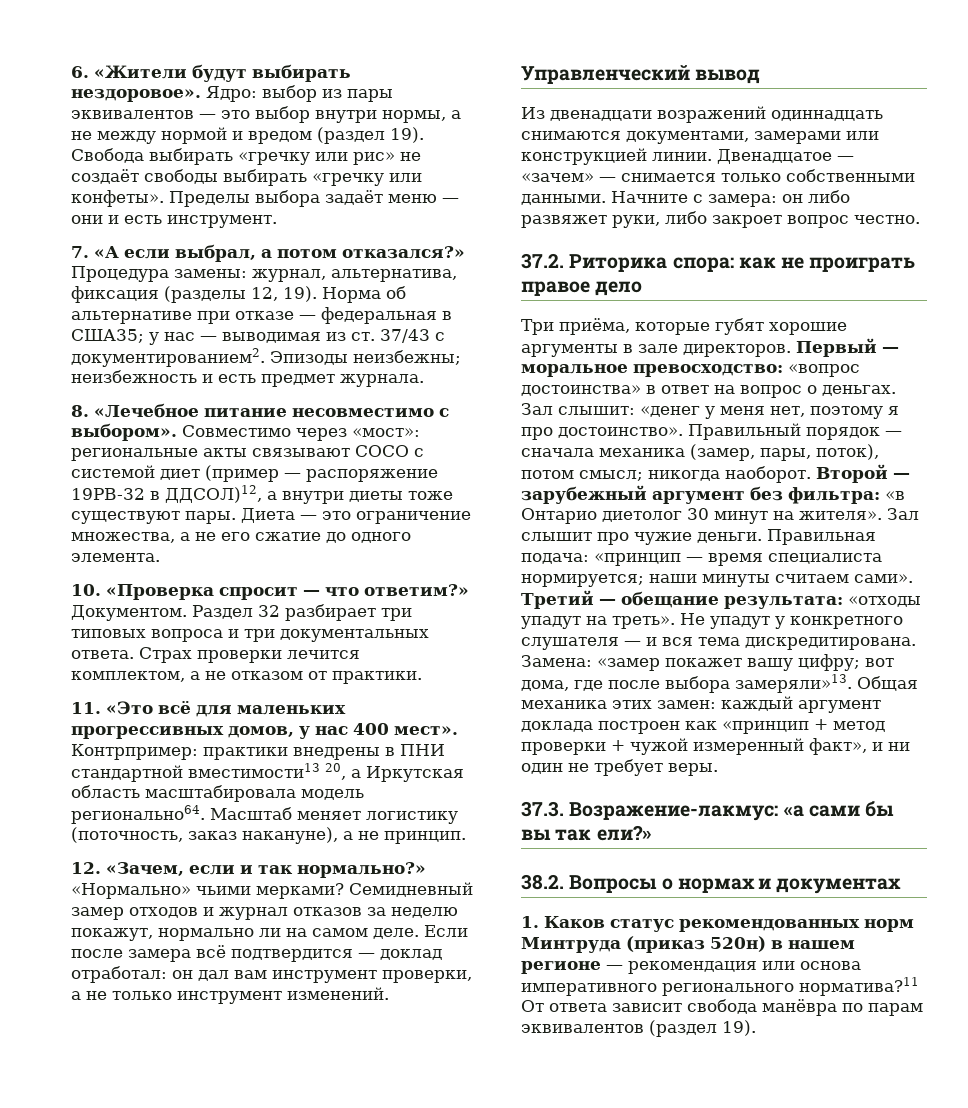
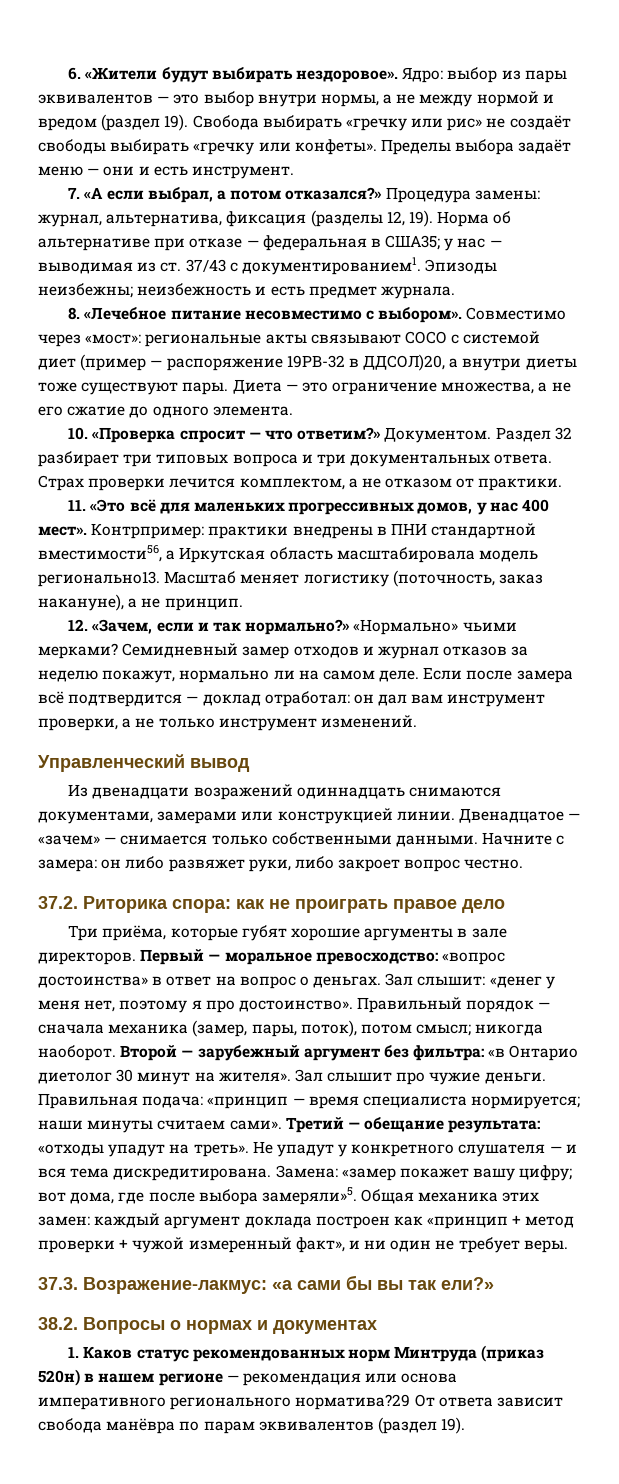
[71,348,265,367] документированием2. -> [241,257,421,275] документированием1.
[165,485,262,503] ДДСОЛ)12, -> [363,354,446,371] ДДСОЛ)20,
[188,763,346,780] вместимости13 20, -> [38,545,162,562] вместимости56,
[71,805,205,824] регионально64. -> [38,571,160,587] регионально13.
[735,674,852,693] замеряли»13. -> [261,1187,357,1205] замеряли»5.
[799,977,919,996] норматива?11 -> [295,1394,411,1410] норматива?29

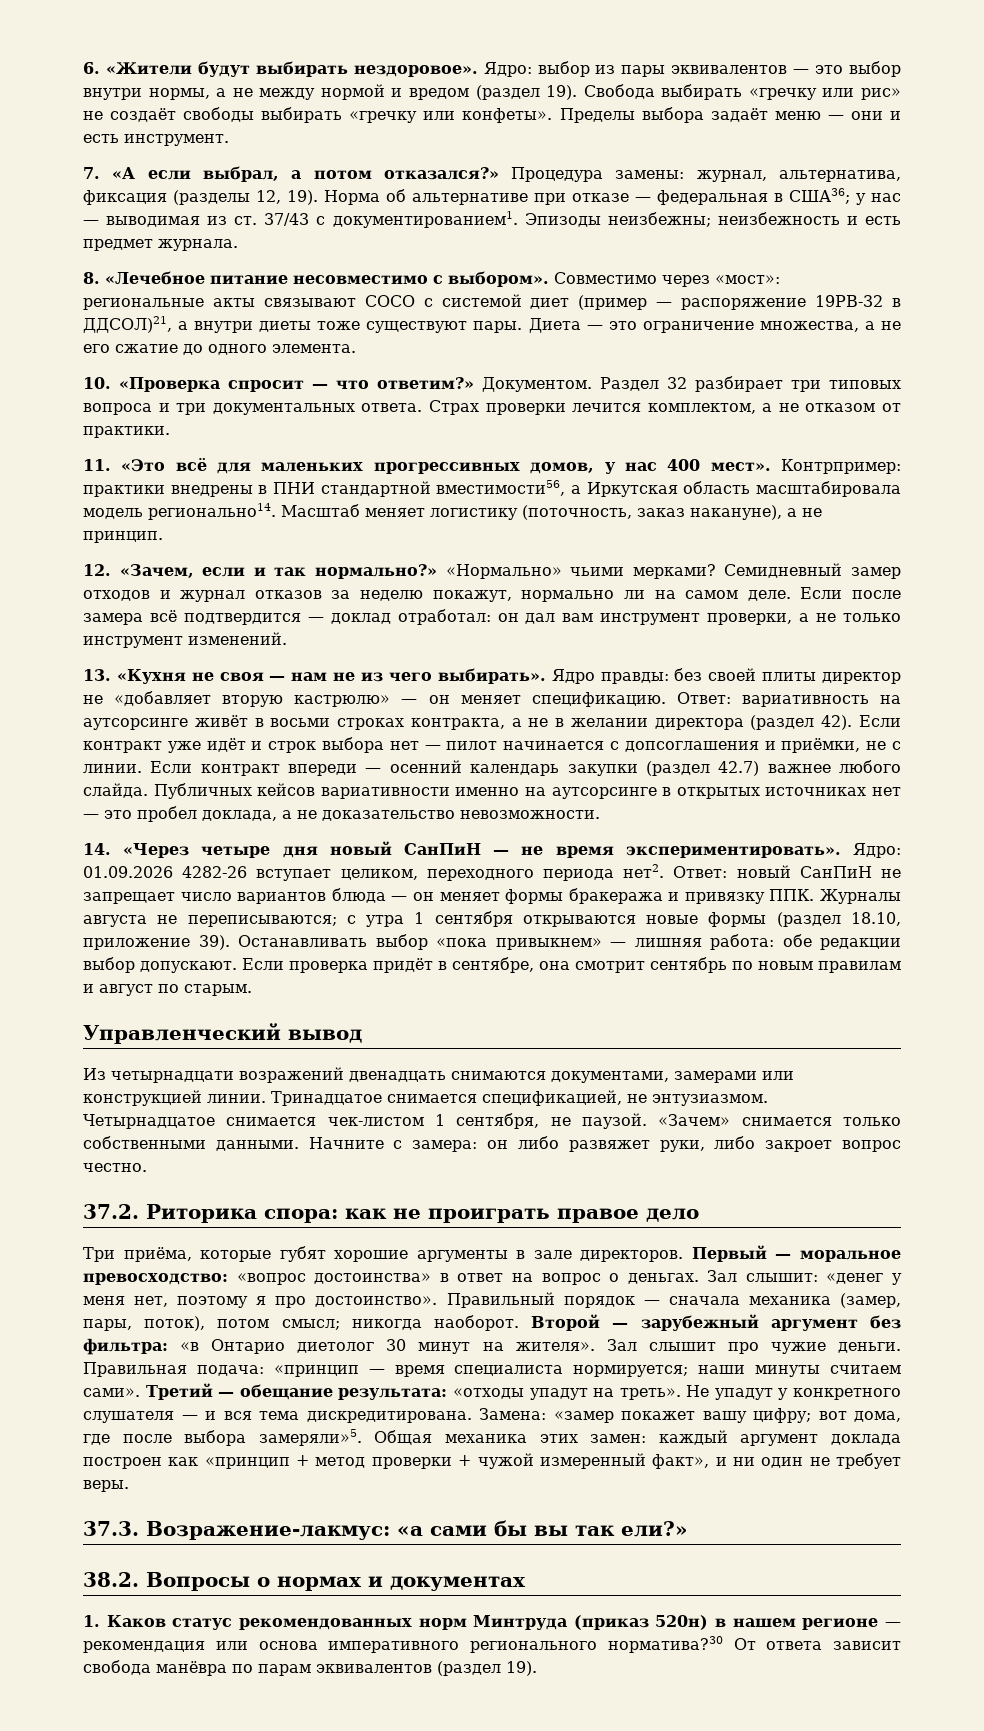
[385,235,441,250] США35; -> [789,188,850,204] США36;
[363,354,446,371] ДДСОЛ)20, -> [83,316,172,333] ДДСОЛ)21,
[38,571,160,587] регионально13. -> [148,503,276,520] регионально14.
(417, 721) none -> [83,668,902,684] [83,691,902,707] [83,715,901,730] [83,737,901,753] [83,760,902,776] [83,783,902,799] [83,806,600,822] [83,841,901,858] [83,864,902,881] [83,888,901,904] [83,911,901,927] [83,934,901,950] [83,957,901,973] [83,984,252,996] // 13. «Кухня не своя — нам не из чего выбирать». Ядро правды: без своей плиты директор не «добавляет вторую кастрюлю» — он меняет спецификацию. Ответ: вариативность на аутсорсинге живёт в восьми строках контракта, а не в желании директора (раздел 42). Если контракт уже идёт и строк выбора нет — пилот начинается с допсоглашения и приёмки, не с линии. Если контракт впереди — осенний календарь закупки (раздел 42.7) важнее любого слайда. Публичных кейсов вариативности именно на аутсорсинге в открытых источниках нет — это пробел доклада, а не доказательство невозможности. // 14. «Через четыре дня новый СанПиН — не время экспериментировать». Ядро: 01.09.2026 4282-26 вступает целиком, переходного периода нет2. Ответ: новый СанПиН не запрещает число вариантов блюда — он меняет формы бракеража и привязку ППК. Журналы августа не переписываются; с утра 1 сентября открываются новые формы (раздел 18.10, приложение 39). Останавливать выбор «пока привыкнем» — лишняя работа: обе редакции выбор допускают. Если проверка придёт в сентябре, она смотрит сентябрь по новым правилам и август по старым.
[92,784,405,800] двенадцати возражений одиннадцать -> [111,1067,446,1083] четырнадцати возражений двенадцать
[458,808,581,823] [38,835,117,845] Двенадцатое — «зачем» — -> [271,1090,768,1106] [83,1113,731,1129] Тринадцатое снимается спецификацией, не энтузиазмом. Четырнадцатое снимается чек-листом 1 сентября, не паузой. «Зачем»
[295,1394,411,1410] норматива?29 -> [607,1636,723,1653] норматива?30

